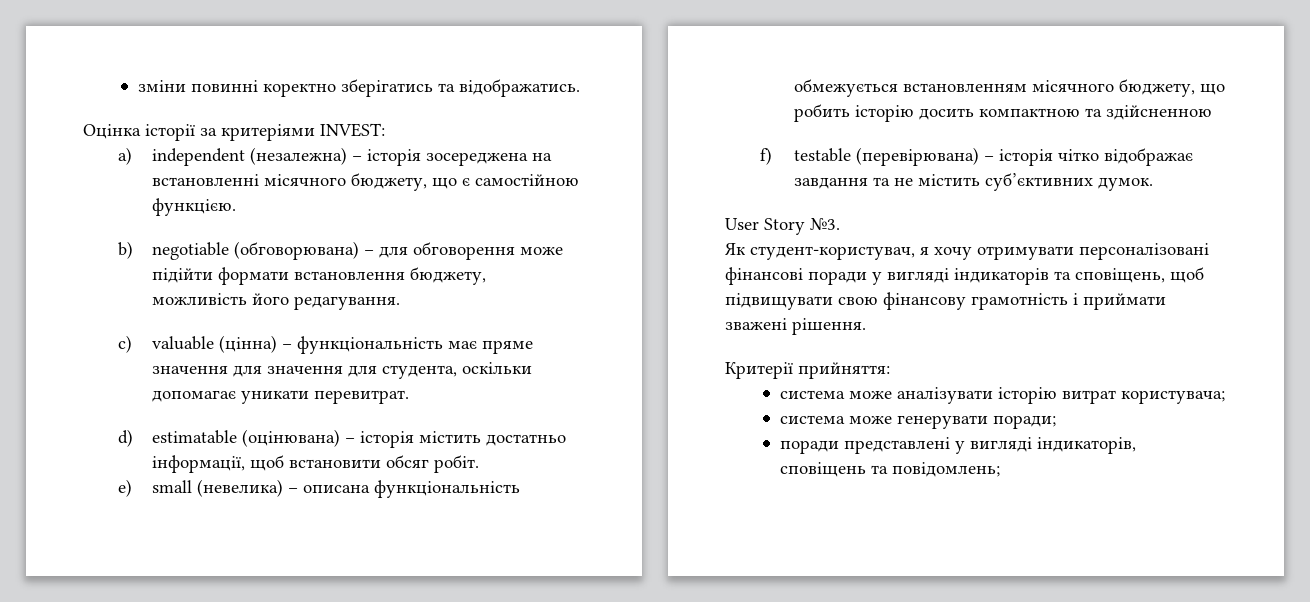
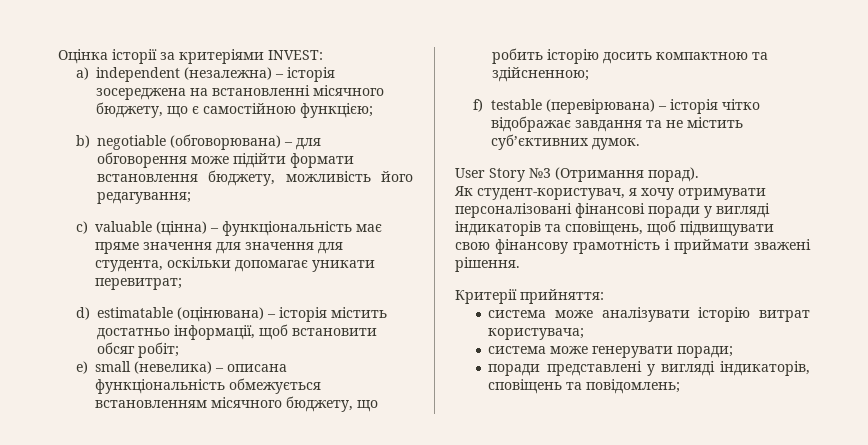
[138,79,581,97] зміни повинні коректно зберігатись та відображатись. // -> (58, 56) none
[152,198,237,216] функцією. -> [300,103,374,118] функцією;
[294,296,401,310] редагування. -> [97,192,192,204] редагування;
[314,390,410,404] перевитрат. -> [95,278,183,290] перевитрат;
[434,455,480,473] робіт. -> [138,342,180,358] робіт;
[1106,105,1213,120] здійсненною -> [492,67,590,82] здійсненною;
[810,218,840,231] №3. -> [529,167,699,182] №3 (Отримання порад).

